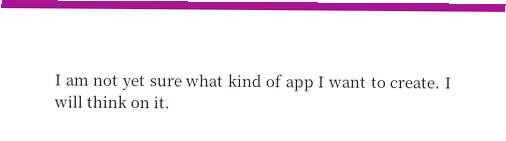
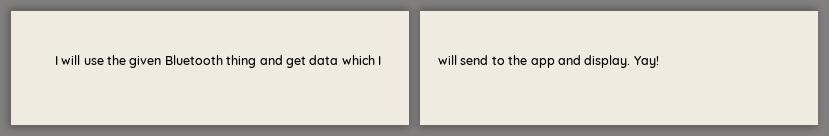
[54,73,451,92] [53,94,171,109] I am not yet sure what kind of app I want to create. I will think on it. -> [54,55,659,68] I will use the given Bluetooth thing and get data which I will send to the app and display. Yay!

